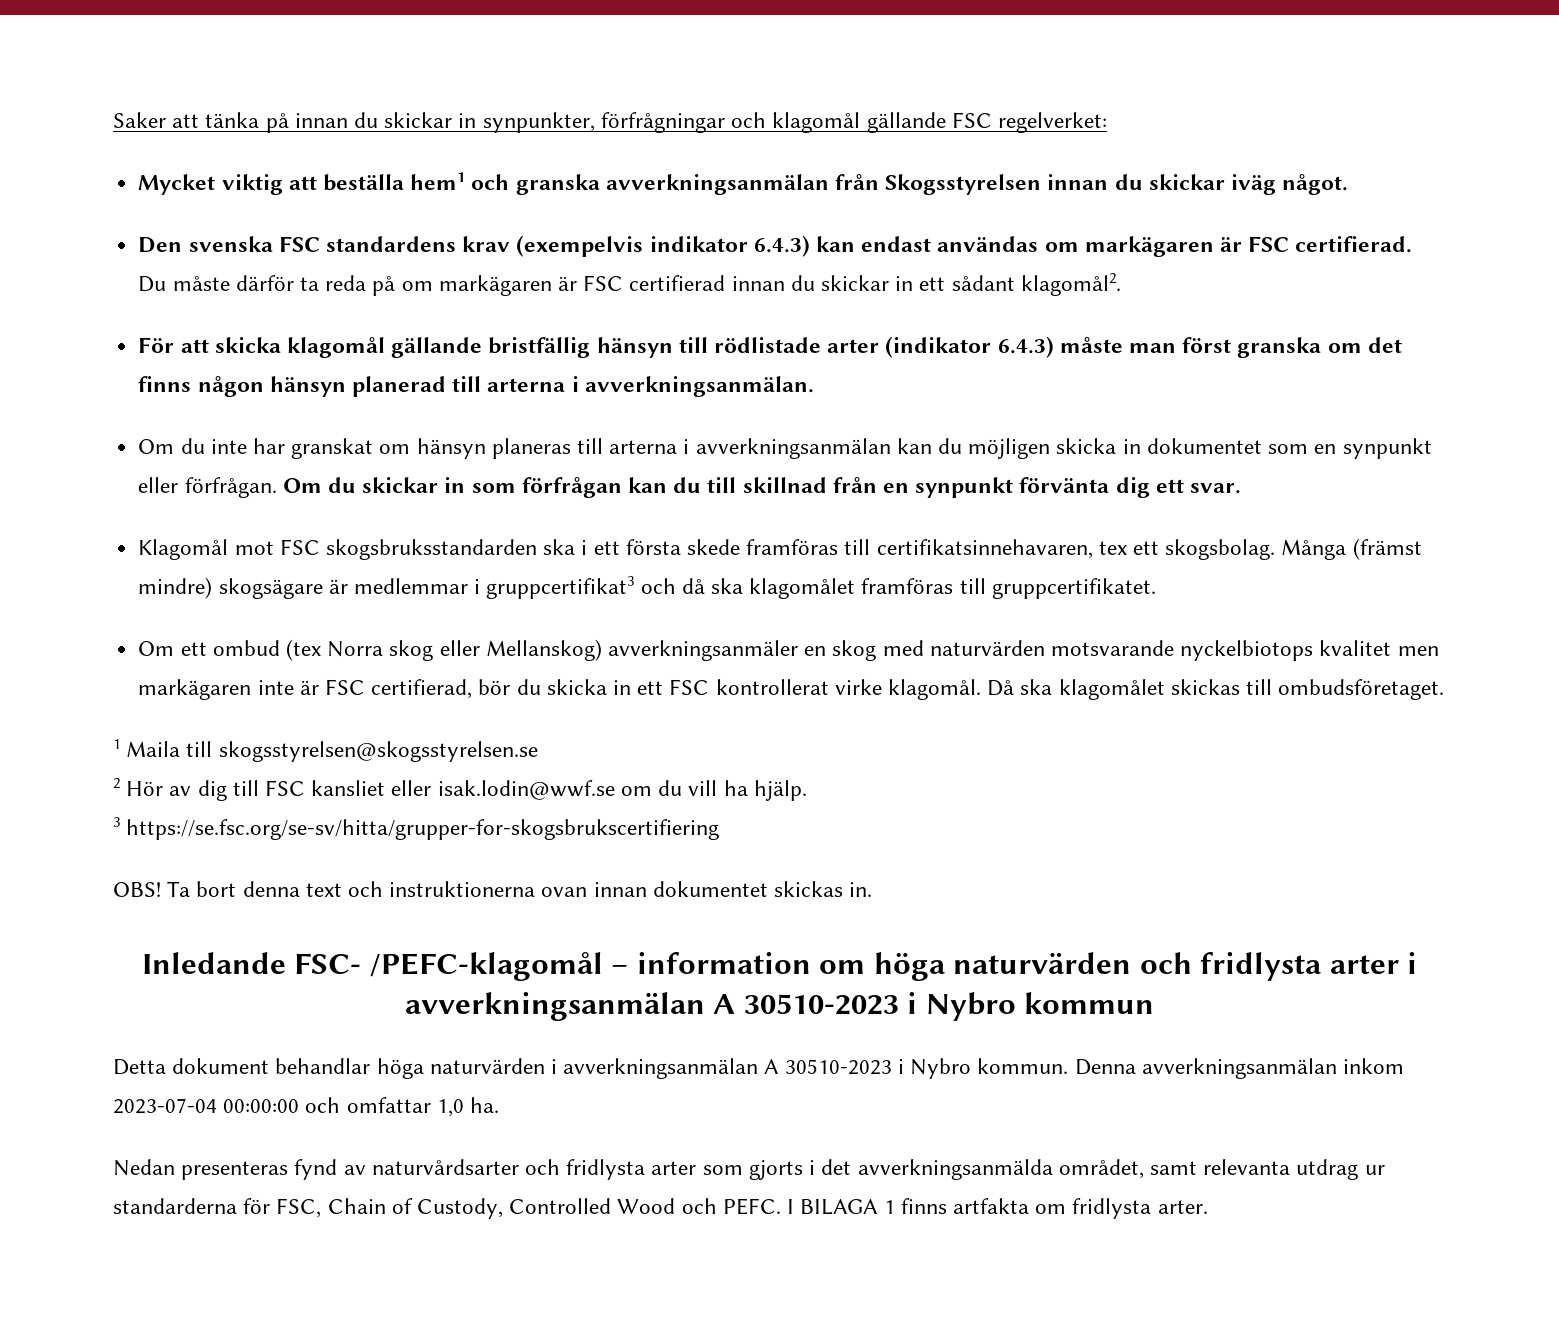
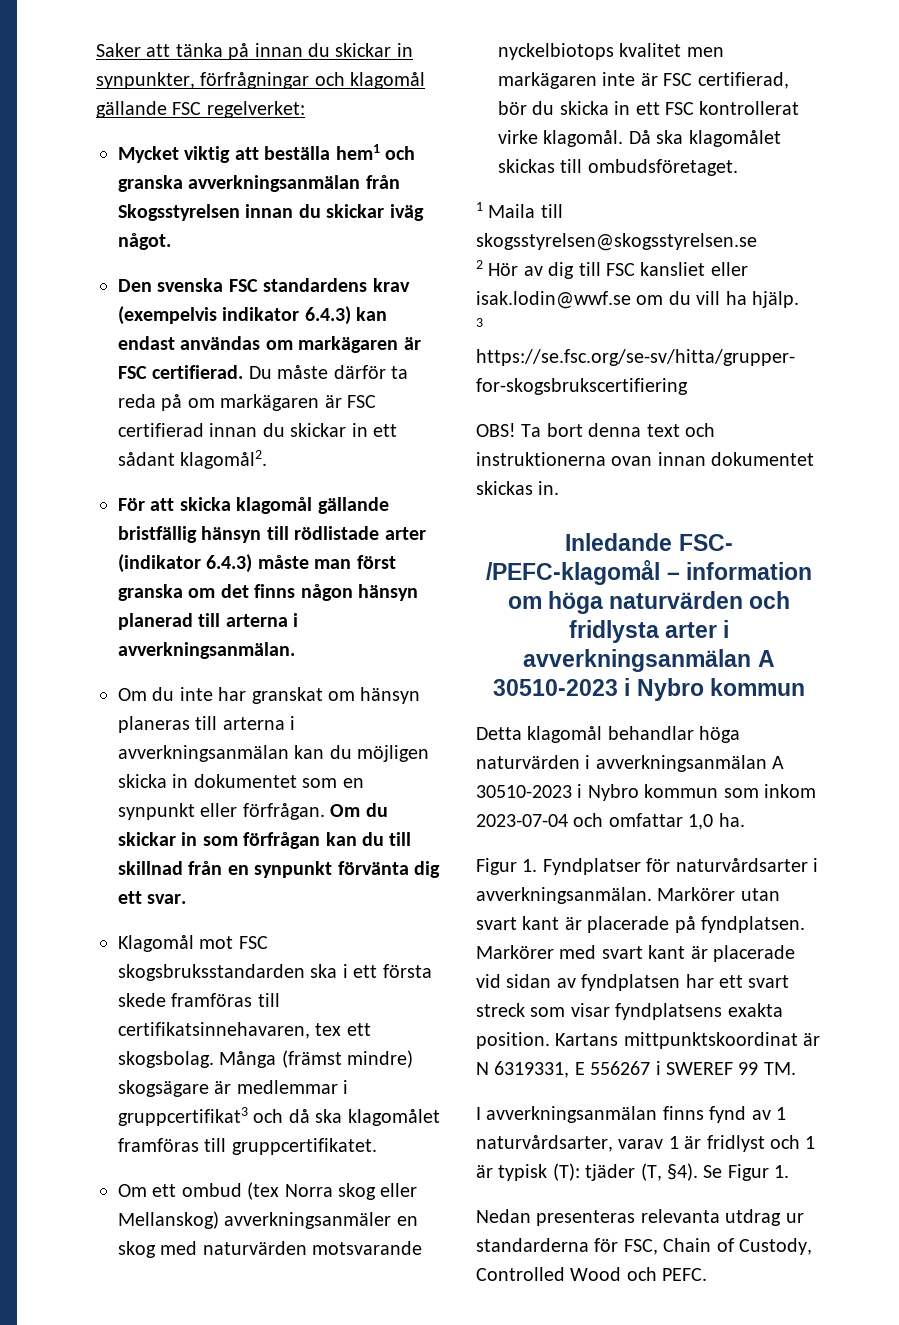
[172,1058,270,1074] dokument -> [527,726,603,743] klagomål
[977,1058,1337,1079] kommun. Denna avverkningsanmälan -> [644,784,759,798] kommun som
[223,1099,300,1113] 00:00:00 -> (568, 820) none
[113,1159,1197,1180] Nedan presenteras fynd av naturvårdsarter och fridlysta arter som gjorts i det avverkningsanmälda området, samt -> [476,858,818,875] [476,887,780,904] [476,916,805,933] [476,945,795,962] [476,974,790,991] [476,1003,783,1020] [476,1032,821,1049] [476,1061,796,1078] [476,1106,786,1123] [476,1135,816,1152] [476,1163,790,1181] [476,1209,636,1226] Figur 1. Fyndplatser för naturvårdsarter i avverkningsanmälan. Markörer utan svart kant är placerade på fyndplatsen. Markörer med svart kant är placerade vid sidan av fyndplatsen har ett svart streck som visar fyndplatsens exakta position. Kartans mittpunktskoordinat är N 6319331, E 556267 i SWEREF 99 TM. // I avverkningsanmälan finns fynd av 1 naturvårdsarter, varav 1 är fridlyst och 1 är typisk (T): tjäder (T, §4). Se Figur 1. // Nedan presenteras
[787,1198,1208,1219] I BILAGA 1 finns artfakta om fridlysta arter. -> (708, 1274) none

